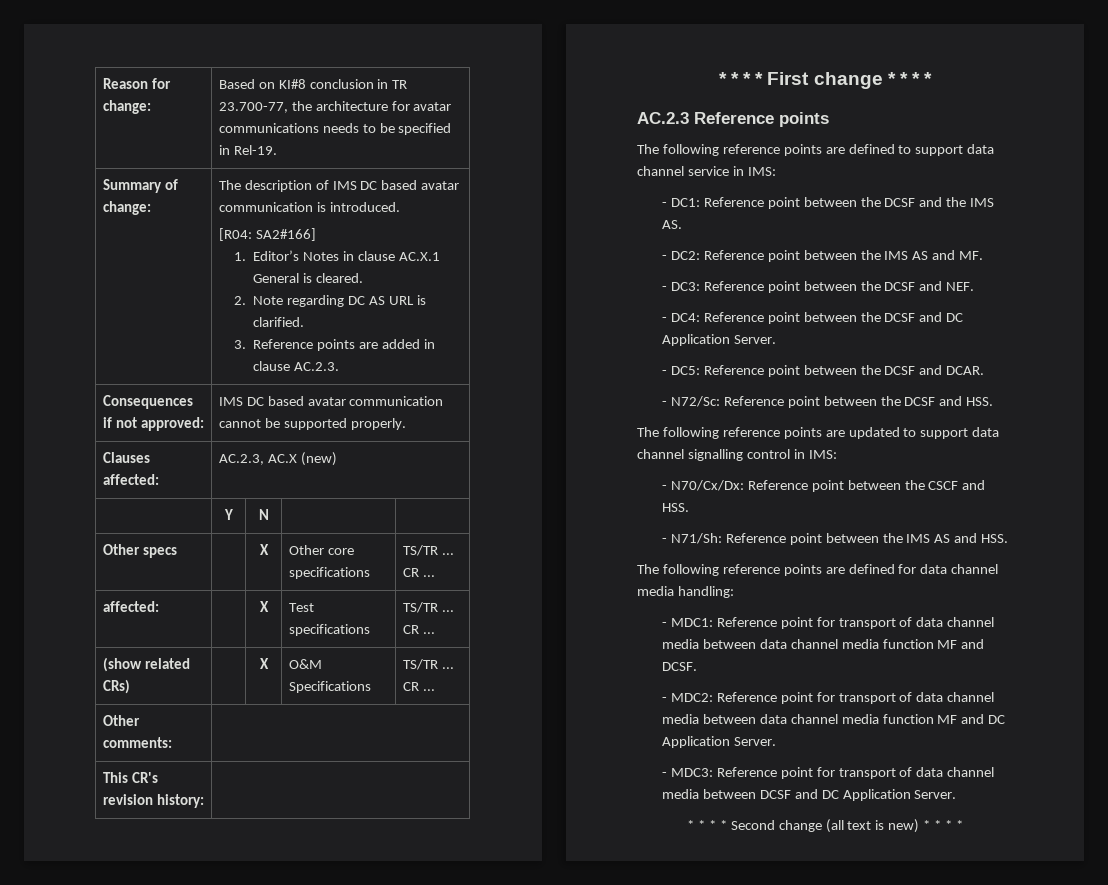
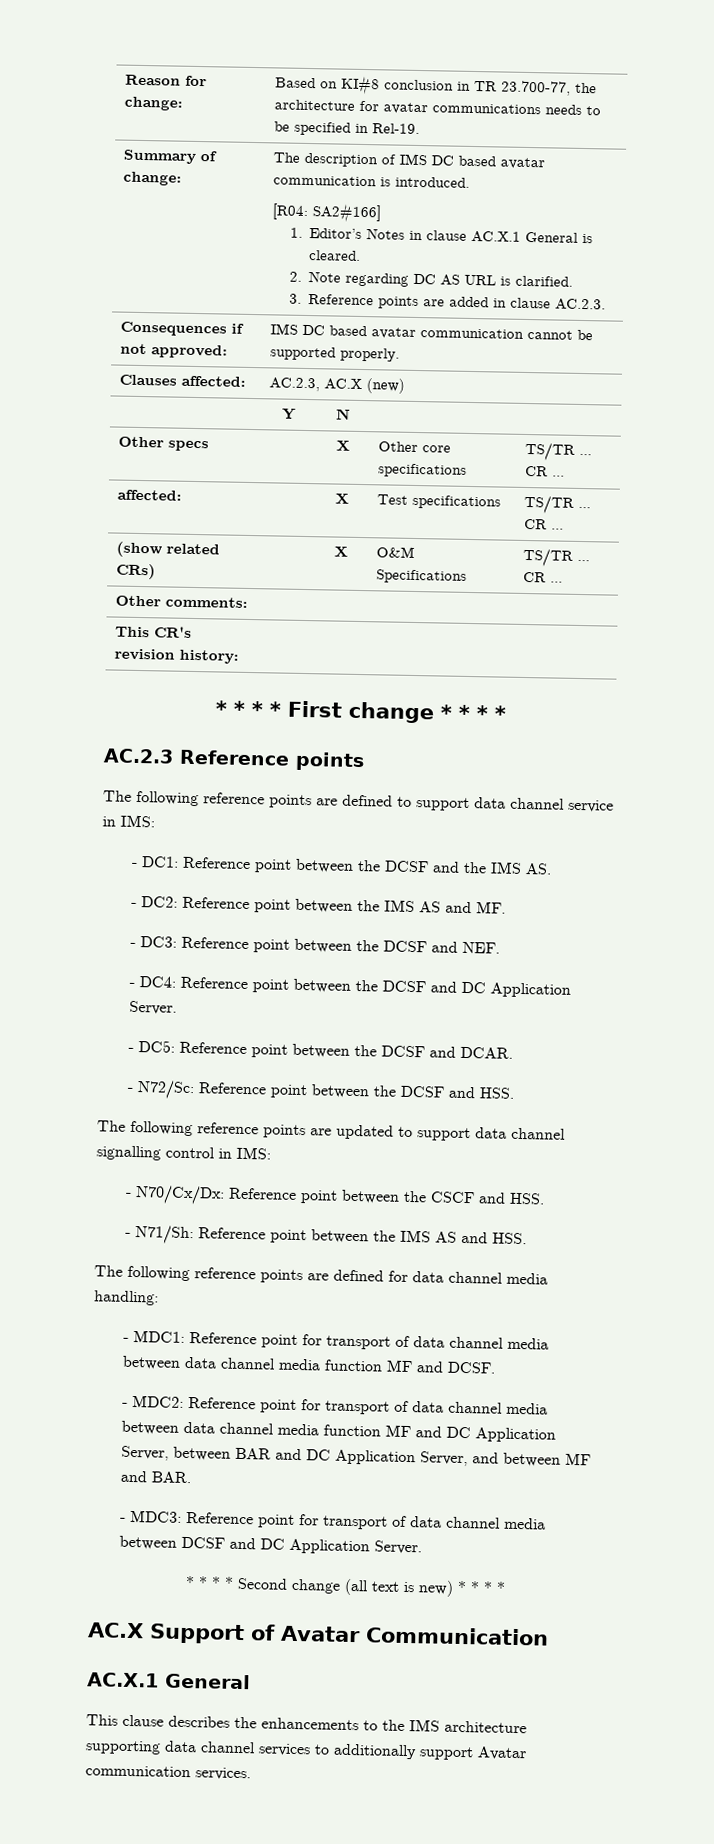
[733,737,776,746] Server. -> [120,1445,591,1467] [119,1470,191,1484] Server, between BAR and DC Application Server, and between MF and BAR.
(963, 825) none -> [87,1622,549,1646] [87,1672,251,1690] [86,1714,527,1734] [85,1740,527,1761] [85,1765,251,1781] // AC.X Support of Avatar Communication // AC.X.1 General // This clause describes the enhancements to the IMS architecture supporting data channel services to additionally support Avatar communication services.

